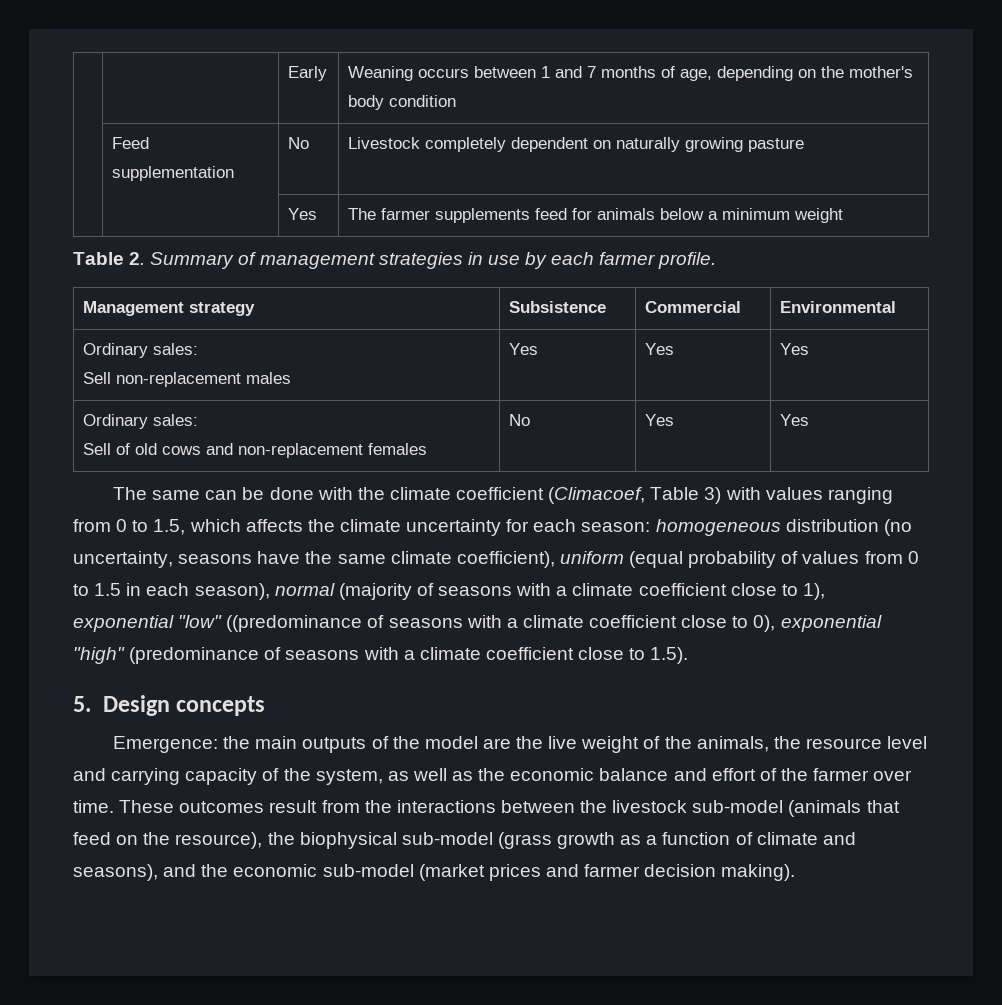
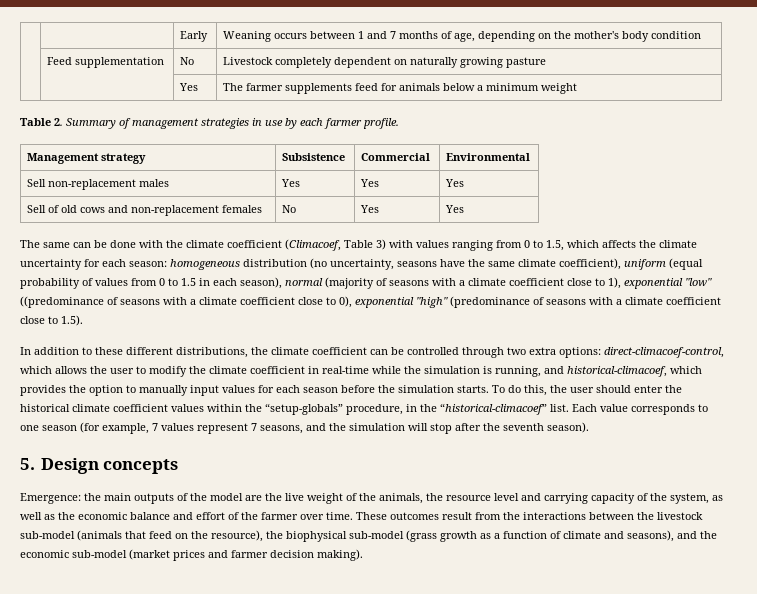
[82,343,198,358] Ordinary sales: // -> (531, 157) none
[82,414,198,429] Ordinary sales: // -> (465, 183) none
(689, 655) none -> [20,347,724,358] [20,366,702,377] [20,385,682,396] [20,403,708,415] [20,422,589,434] // In addition to these different distributions, the climate coefficient can be controlled through two extra options: direct-climacoef-control, which allows the user to modify the climate coefficient in real-time while the simulation is running, and historical-climacoef, which provides the option to manually input values for each season before the simulation starts. To do this, the user should enter the historical climate coefficient values within the “setup-globals” procedure, in the “historical-climacoef” list. Each value corresponds to one season (for example, 7 values represent 7 seasons, and the simulation will stop after the seventh season).

